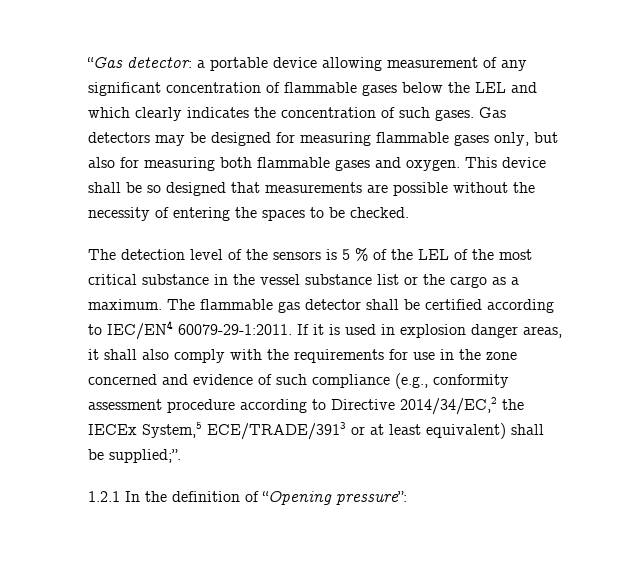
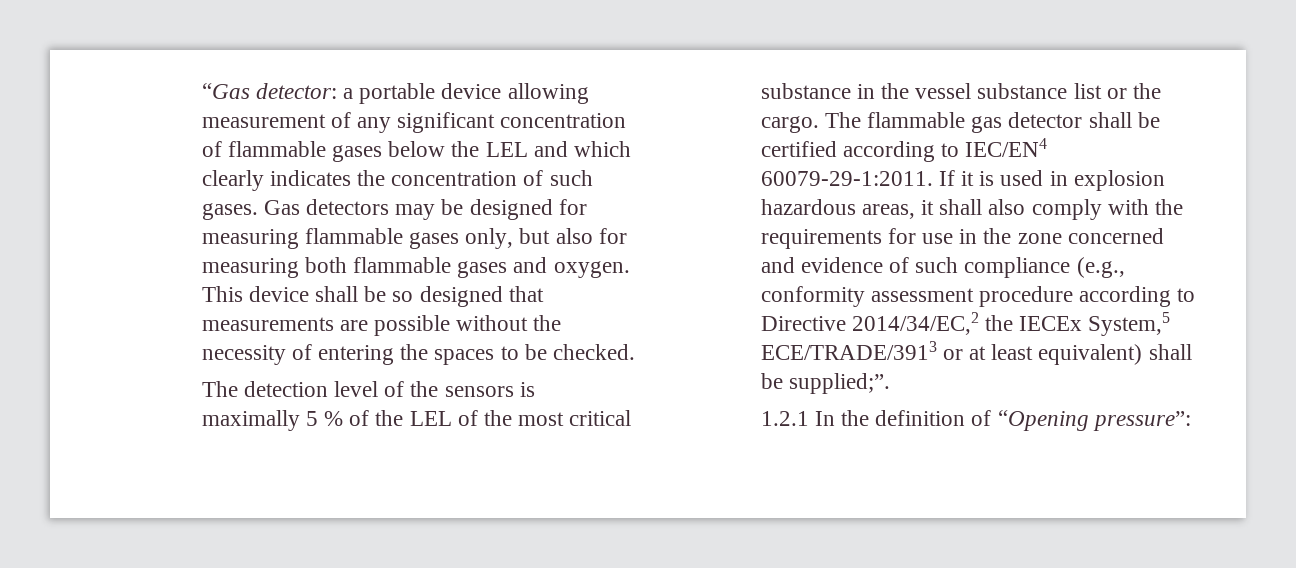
(337, 254) none -> [201,410,300,431] maximally
[449,276,519,288] [87,299,162,310] cargo as a maximum. -> [760,116,819,133] cargo.
[470,324,518,338] danger -> [760,199,856,215] hazardous

